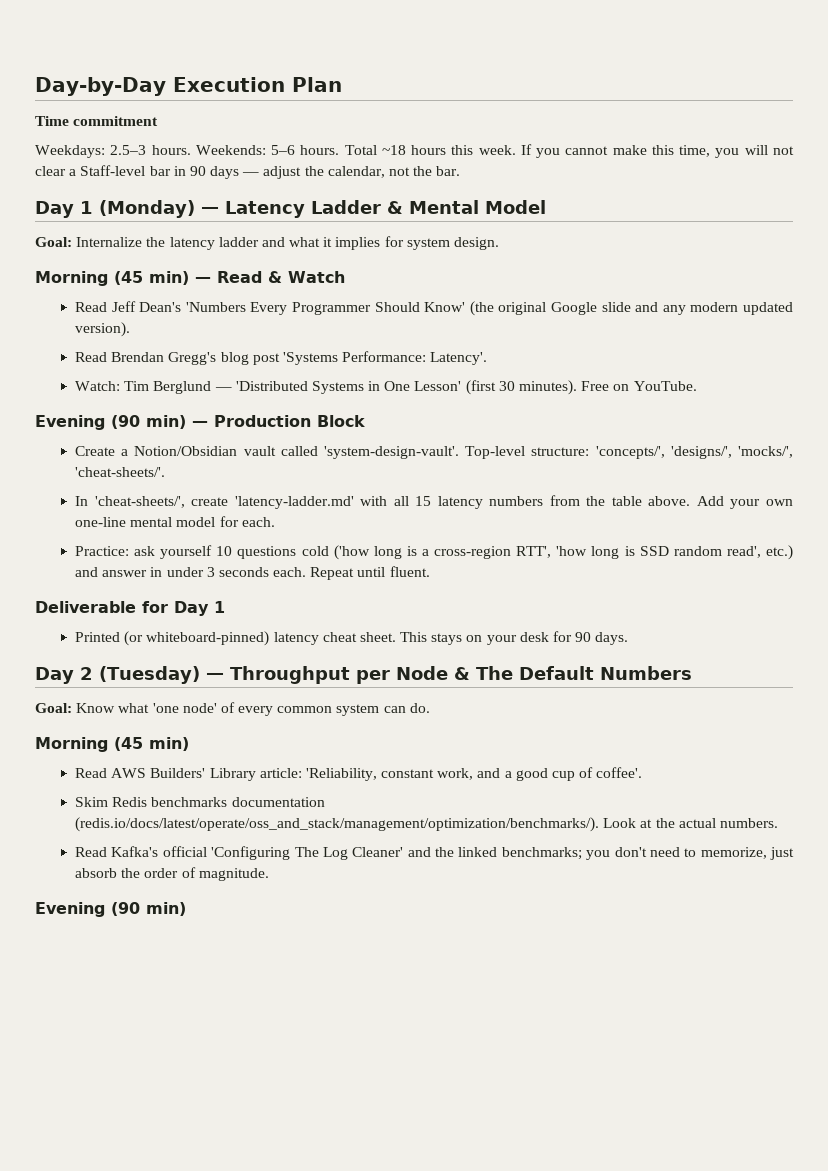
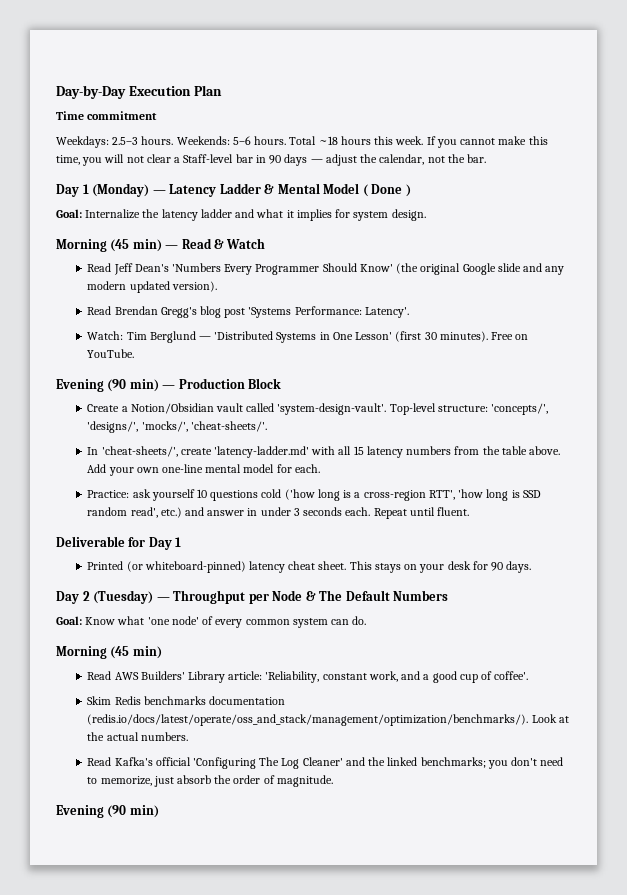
(546, 207) none -> [362,184,411,197] ( Done )

